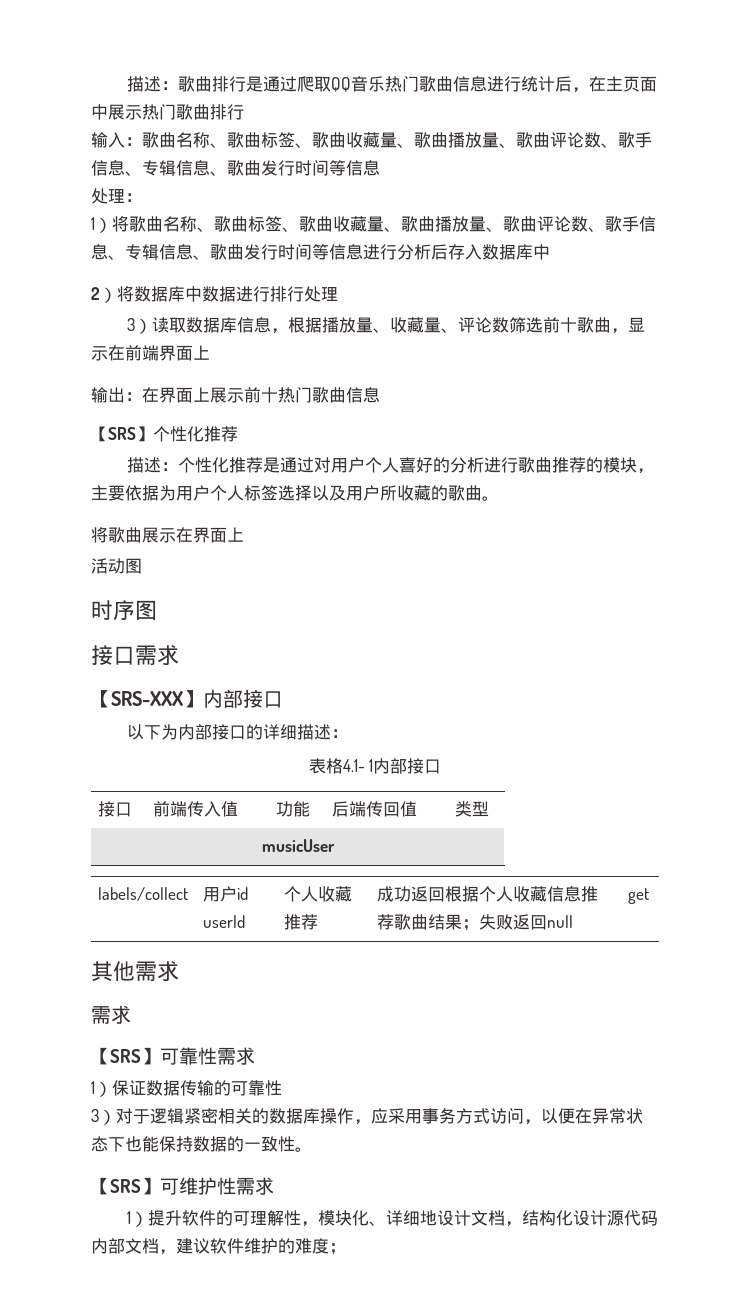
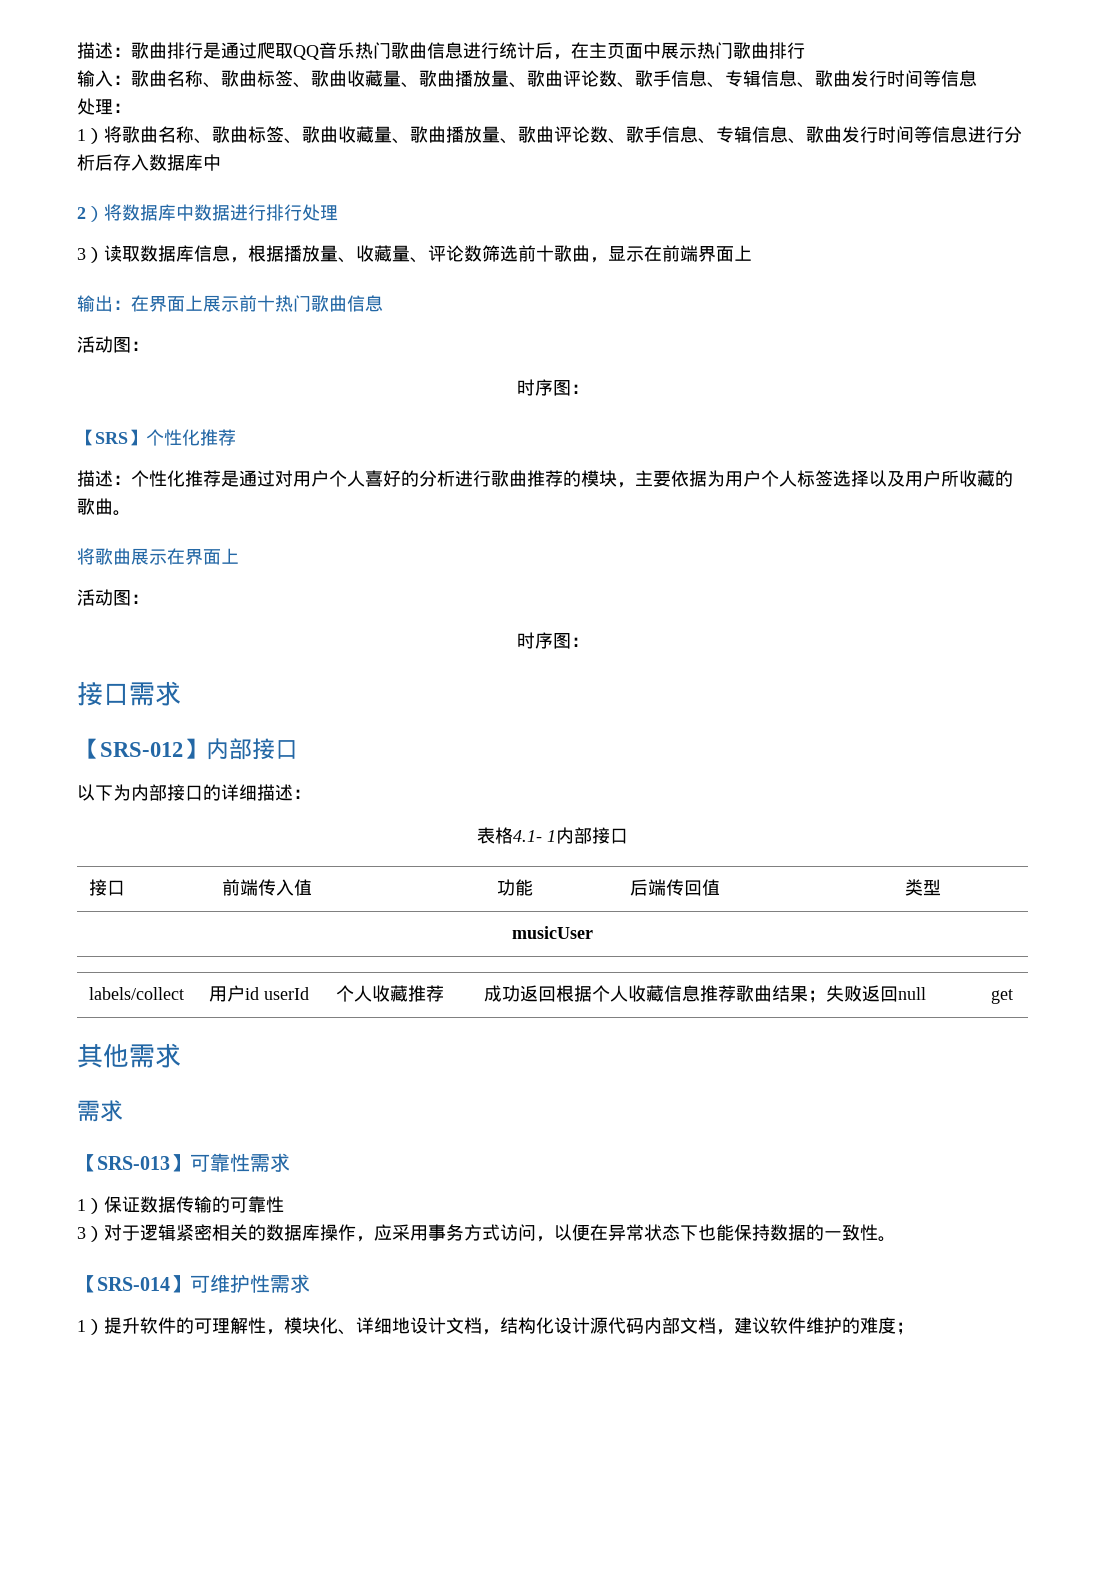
(380, 395) none -> [77,336,149,353] [516,379,589,396] // 活动图： // 时序图：
[91,600,157,620] // 时序图 -> [131,594,149,604] [516,632,589,649] ： // 时序图：
[111,691,183,706] SRS-XXX -> [100,742,183,757] SRS-012
[110,1049,141,1063] SRS -> [97,1156,170,1170] SRS-013
[110,1179,141,1193] SRS -> [97,1277,170,1291] SRS-014

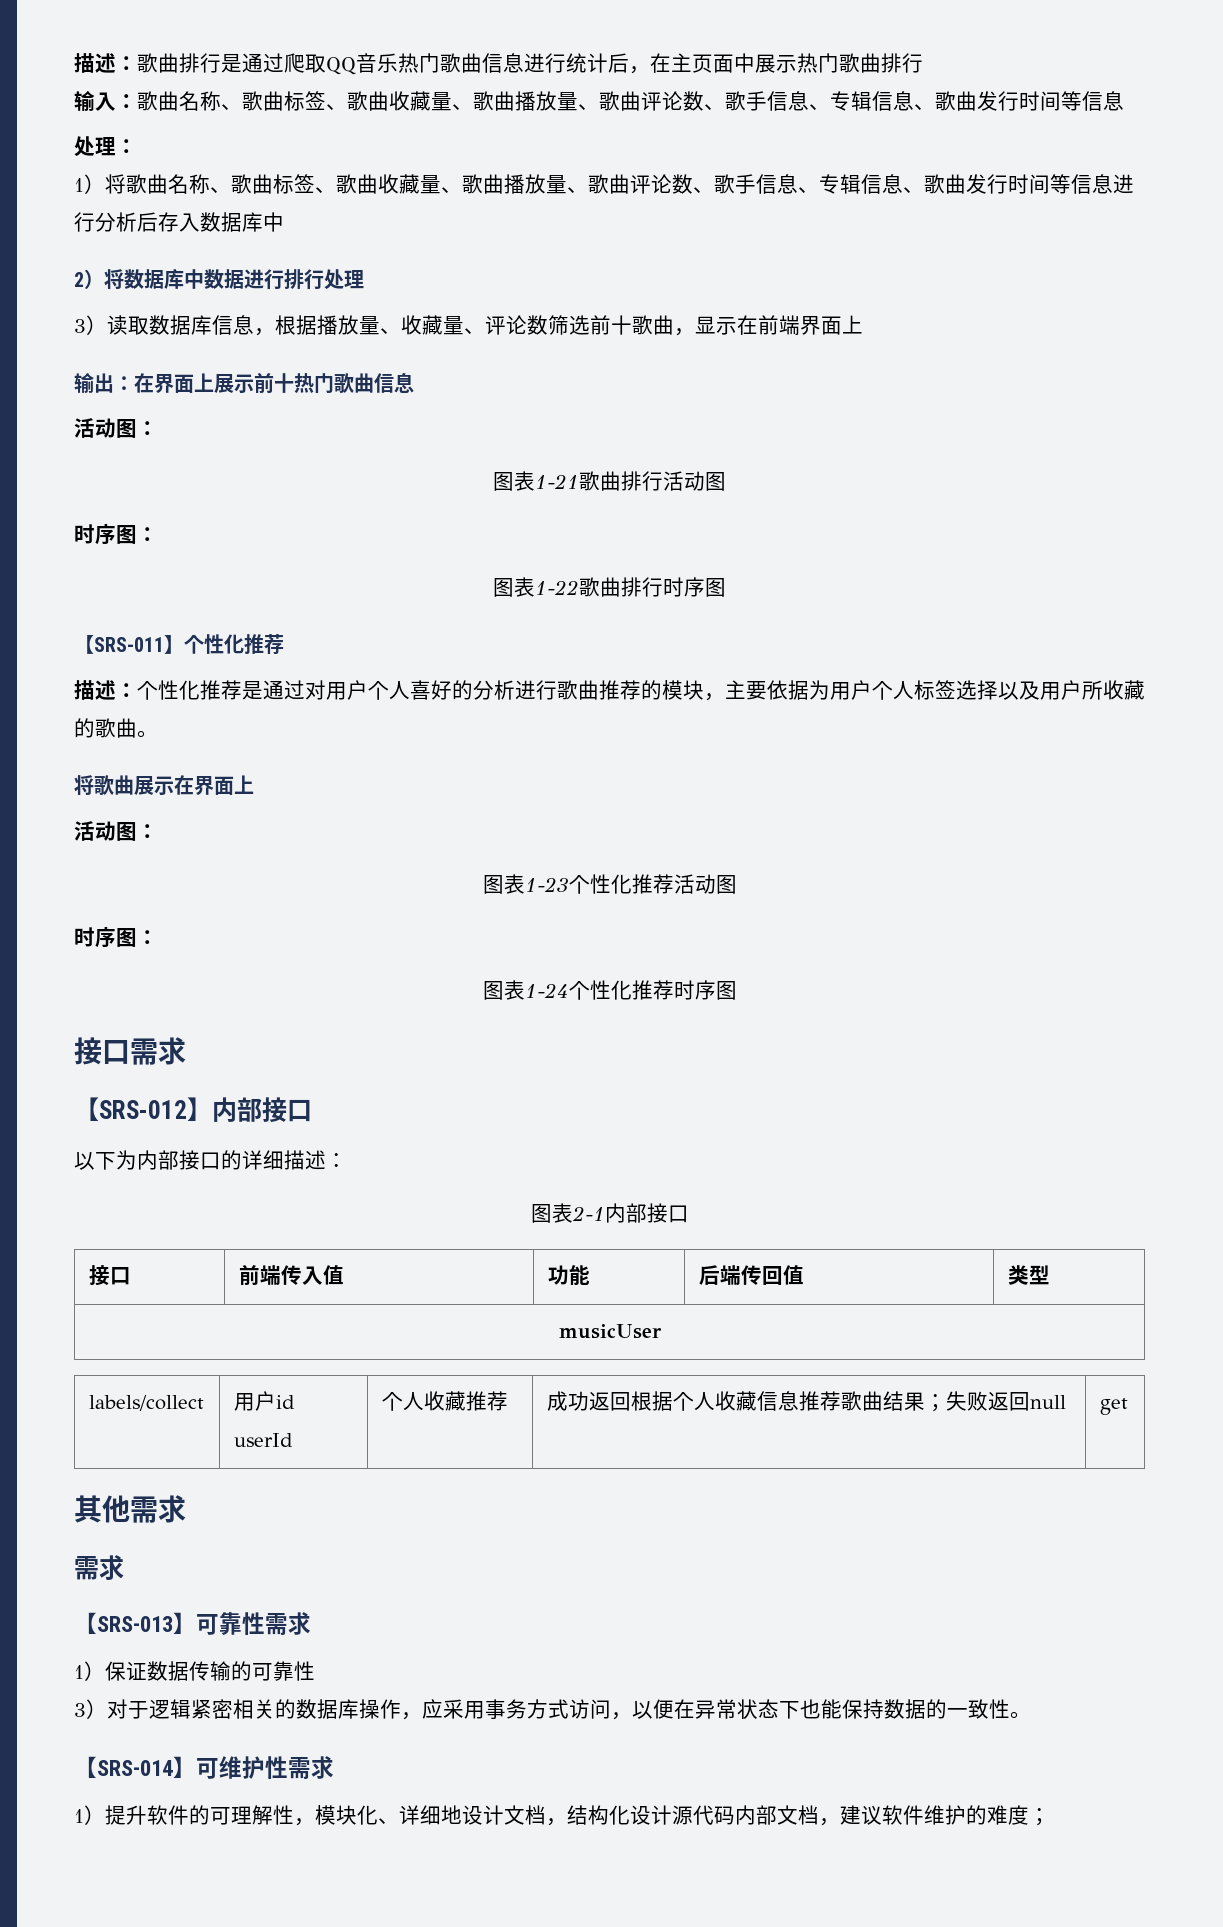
[516,379,589,396] [77,429,128,446] 时序图： // 【SRS -> [493,471,726,491] [74,524,158,545] [493,577,726,597] [74,635,164,654] 图表1-21歌曲排行活动图 // 时序图： // 图表1-22歌曲排行时序图 // 【SRS-011
[516,632,589,649] 时序图： -> [482,874,737,894] [74,927,158,948] [482,980,737,1000] 图表1-23个性化推荐活动图 // 时序图： // 图表1-24个性化推荐时序图
[477,827,556,844] 表格4.1- 1 -> [530,1203,605,1223] 图表2-1

